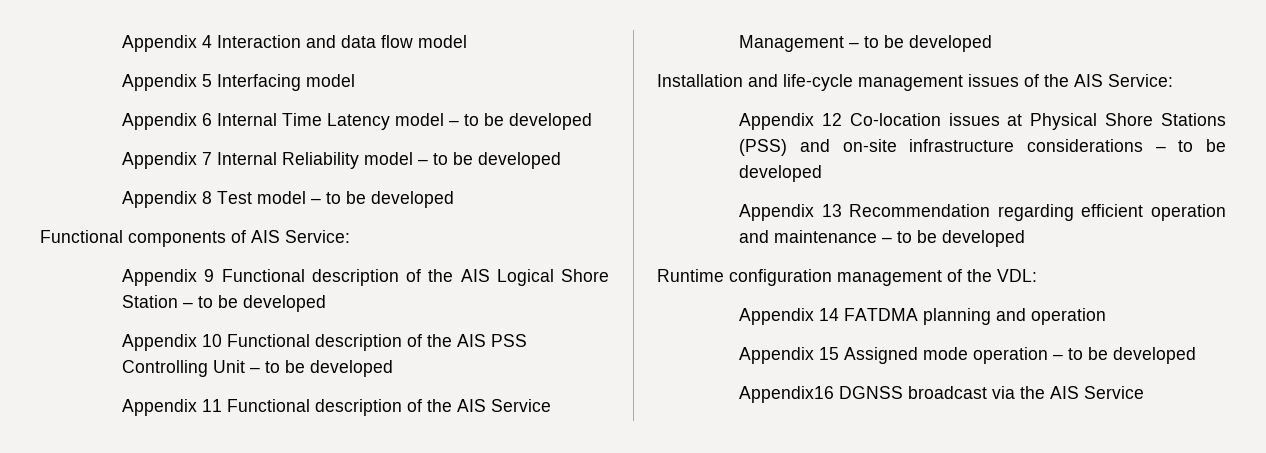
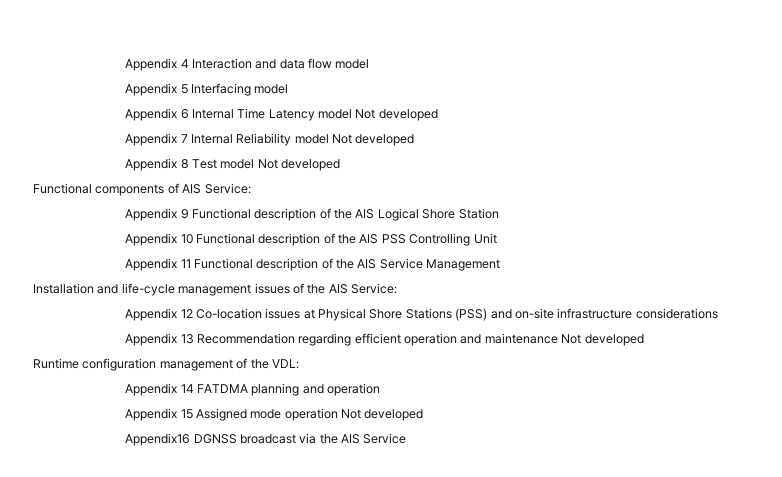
[449,113,505,126] – to be -> [355,109,376,119] Not
[418,152,474,165] – to be -> [332,134,353,144] Not
[311,191,367,204] – to be -> [257,159,278,169] Not
[183,295,327,312] – to be developed -> (499, 213) none
[250,360,394,377] – to be developed -> (497, 238) none
[849,35,993,52] – to be developed -> (501, 265) none
[1155,139,1226,152] [739,165,823,182] – to be developed -> (718, 313) none
[882,230,938,243] – to be -> [561,334,582,344] Not
[1053,347,1109,360] – to be -> [341,409,362,419] Not

